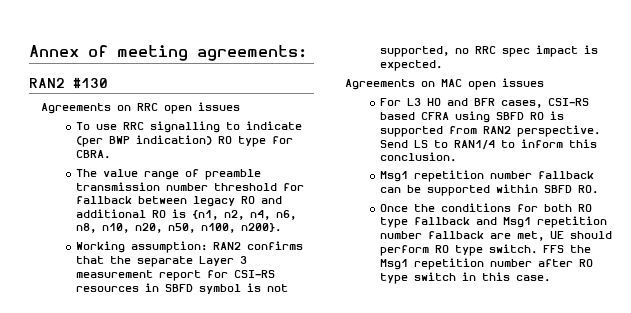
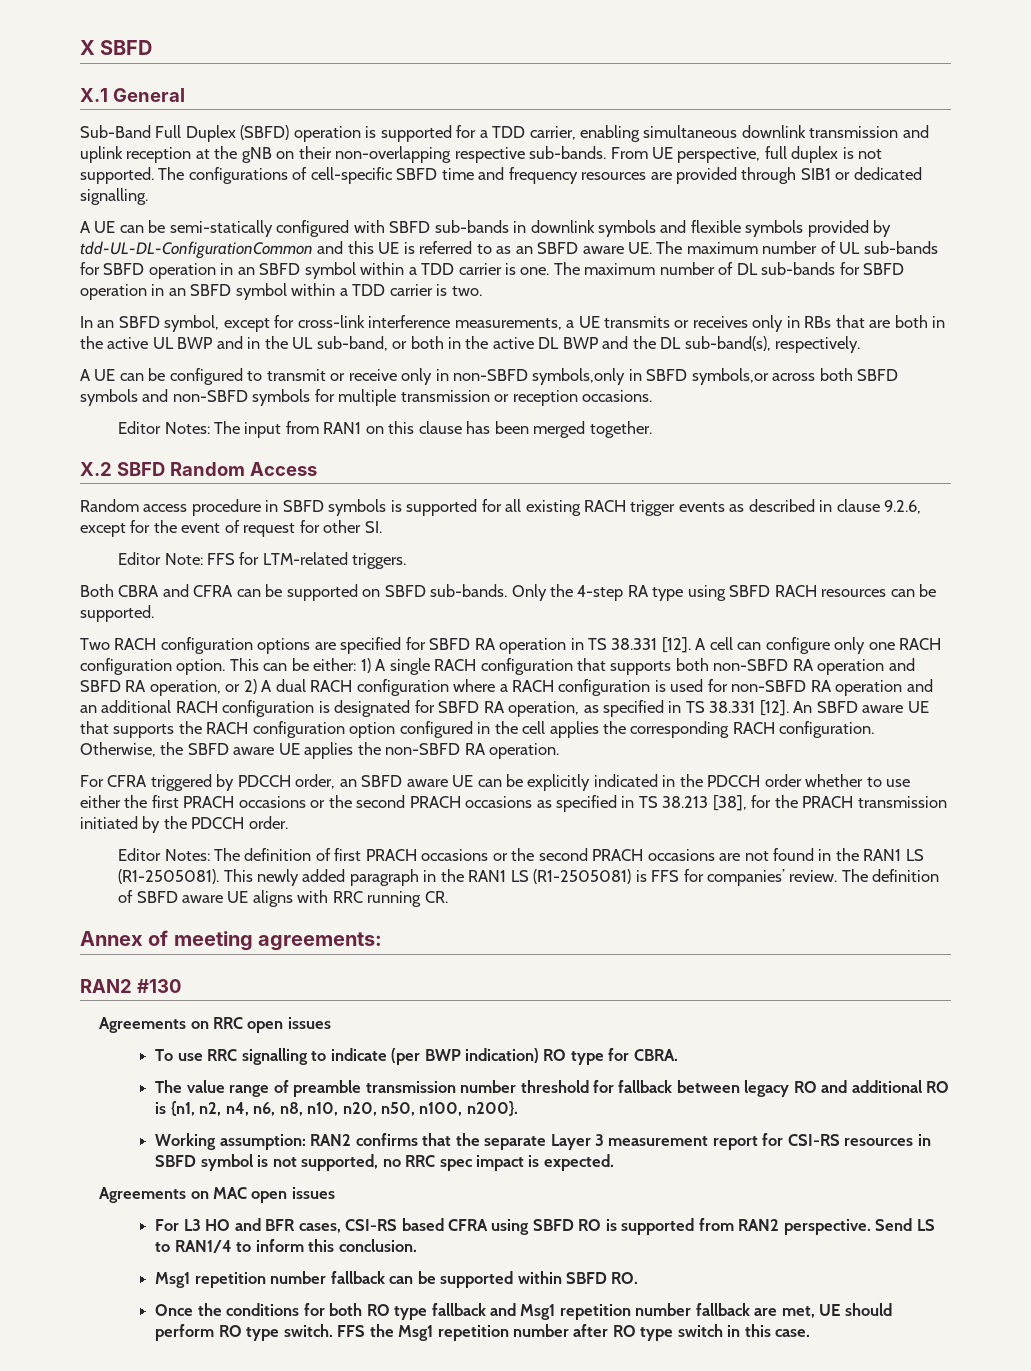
(29, 51) none -> [80,40,153,55] [80,88,185,102] [80,125,929,142] [80,146,883,163] [80,167,922,184] [80,188,148,205] [80,220,892,237] [80,241,938,259] [80,262,905,279] [80,283,482,300] [80,315,946,332] [80,336,861,353] [80,368,899,385] [80,389,653,406] [118,421,652,438] [80,462,317,476] [80,499,922,516] [80,520,382,537] [118,552,407,569] [80,584,937,601] [80,605,154,622] [80,637,942,654] [80,658,915,675] [80,679,933,696] [80,700,929,717] [80,721,875,738] [80,742,560,759] [80,774,911,791] [80,795,947,812] [80,816,288,833] [118,848,924,861] [118,869,940,886] [118,890,448,907] X SBFD // X.1 General // Sub-Band Full Duplex (SBFD) operation is supported for a TDD carrier, enabling simultaneous downlink transmission and uplink reception at the gNB on their non-overlapping respective sub-bands. From UE perspective, full duplex is not supported. The configurations of cell-specific SBFD time and frequency resources are provided through SIB1 or dedicated signalling. // A UE can be semi-statically configured with SBFD sub-bands in downlink symbols and flexible symbols provided by tdd-UL-DL-ConfigurationCommon and this UE is referred to as an SBFD aware UE. The maximum number of UL sub-bands for SBFD operation in an SBFD symbol within a TDD carrier is one. The maximum number of DL sub-bands for SBFD operation in an SBFD symbol within a TDD carrier is two. // In an SBFD symbol, except for cross-link interference measurements, a UE transmits or receives only in RBs that are both in the active UL BWP and in the UL sub-band, or both in the active DL BWP and the DL sub-band(s), respectively. // A UE can be configured to transmit or receive only in non-SBFD symbols,only in SBFD symbols,or across both SBFD symbols and non-SBFD symbols for multiple transmission or reception occasions. // Editor Notes: The input from RAN1 on this clause has been merged together. // X.2 SBFD Random Access // Random access procedure in SBFD symbols is supported for all existing RACH trigger events as described in clause 9.2.6, except for the event of request for other SI. // Editor Note: FFS for LTM-related triggers. // Both CBRA and CFRA can be supported on SBFD sub-bands. Only the 4-step RA type using SBFD RACH resources can be supported. // Two RACH configuration options are specified for SBFD RA operation in TS 38.331 [12]. A cell can configure only one RACH configuration option. This can be either: 1) A single RACH configuration that supports both non-SBFD RA operation and SBFD RA operation, or 2) A dual RACH configuration where a RACH configuration is used for non-SBFD RA operation and an additional RACH configuration is designated for SBFD RA operation, as specified in TS 38.331 [12]. An SBFD aware UE that supports the RACH configuration option configured in the cell applies the corresponding RACH configuration. Otherwise, the SBFD aware UE applies the non-SBFD RA operation. // For CFRA triggered by PDCCH order, an SBFD aware UE can be explicitly indicated in the PDCCH order whether to use either the first PRACH occasions or the second PRACH occasions as specified in TS 38.213 [38], for the PRACH transmission initiated by the PDCCH order. // Editor Notes: The definition of first PRACH occasions or the second PRACH occasions are not found in the RAN1 LS (R1-2505081). This newly added paragraph in the RAN1 LS (R1-2505081) is FFS for companies’ review. The definition of SBFD aware UE aligns with RRC running CR. //

